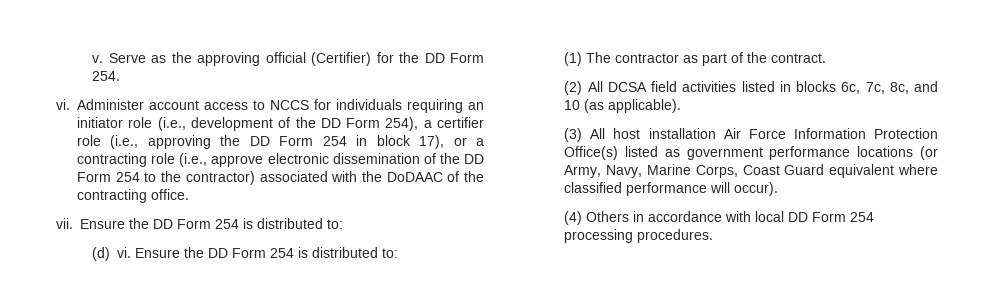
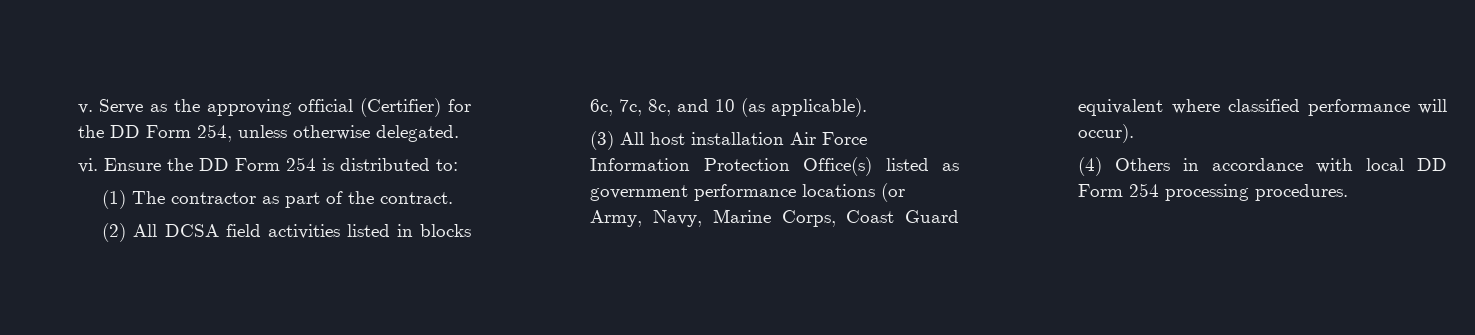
[92,71,121,81] [56,99,484,113] [77,117,485,131] [77,135,484,149] [77,153,484,167] [77,171,484,185] [77,189,189,203] [56,218,343,229] [92,247,111,261] 254. // vi. Administer account access to NCCS for individuals requiring an initiator role (i.e., development of the DD Form 254), a certifier role (i.e., approving the DD Form 254 in block 17), or a contracting role (i.e., approve electronic dissemination of the DD Form 254 to the contractor) associated with the DoDAAC of the contracting office. // vii. Ensure the DD Form 254 is distributed to: // (d) -> [196,124,459,142] 254, unless otherwise delegated. //

